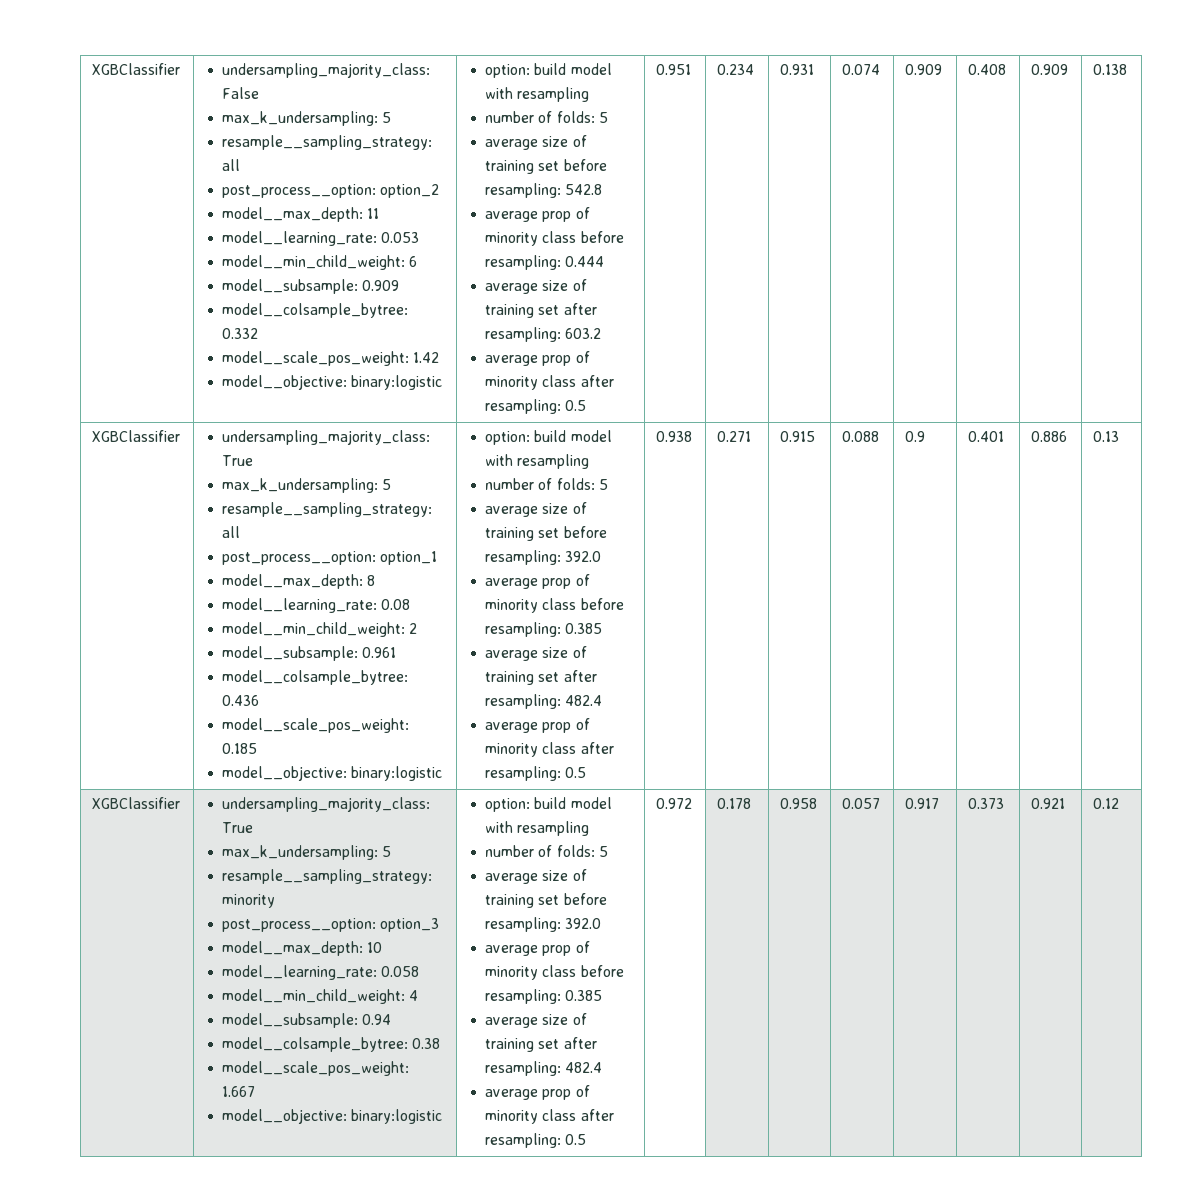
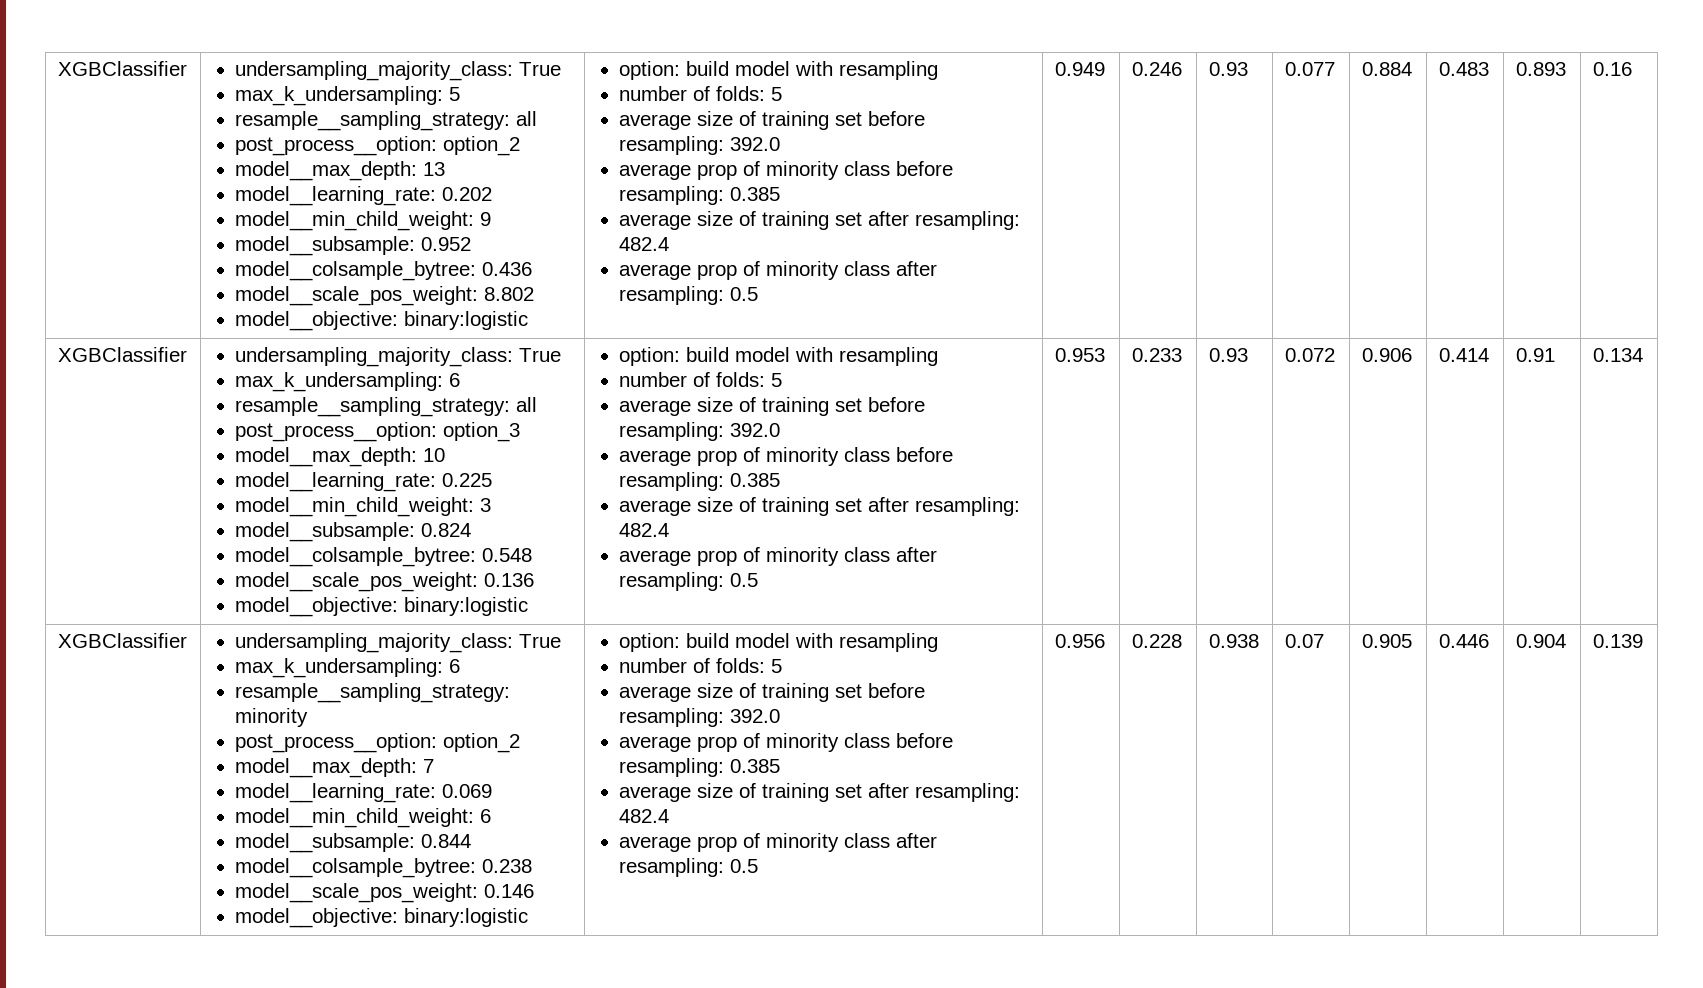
[92,63,181,75] [222,63,431,78] [222,87,260,99] [222,111,392,126] [222,135,433,150] [222,159,241,171] [222,184,440,198] [222,207,380,222] [222,231,420,246] [222,255,418,270] [222,279,400,294] [222,303,409,318] [222,328,259,339] [222,351,440,366] [222,375,443,390] [485,63,612,78] [485,87,590,102] [485,111,608,123] [485,135,587,150] [485,159,607,174] [485,183,603,198] [485,207,590,222] [485,231,624,246] [485,255,605,270] [485,279,587,294] [485,303,597,318] [485,327,602,342] [485,351,590,366] [485,375,614,390] [485,399,587,414] [656,64,692,75] [717,64,755,75] [780,64,815,75] [842,64,881,75] [905,64,943,75] [968,64,1007,75] [1031,64,1069,75] [1093,64,1128,75] [92,430,181,442] XGBClassifier | undersampling_majority_class: False // max_k_undersampling: 5 // resample__sampling_strategy: all // post_process__option: option_2 // model__max_depth: 11 // model__learning_rate: 0.053 // model__min_child_weight: 6 // model__subsample: 0.909 // model__colsample_bytree: 0.332 // model__scale_pos_weight: 1.42 // model__objective: binary:logistic | option: build model with resampling // number of folds: 5 // average size of training set before resampling: 542.8 // average prop of minority class before resampling: 0.444 // average size of training set after resampling: 603.2 // average prop of minority class after resampling: 0.5 | 0.951 | 0.234 | 0.931 | 0.074 | 0.909 | 0.408 | 0.909 | 0.138 // XGBClassifier -> [57,61,187,76] XGBClassifier
[380,551,438,565] [222,574,376,589] [222,598,411,613] [222,622,418,637] [222,646,397,661] option_1 // model__max_depth: 8 // model__learning_rate: 0.08 // model__min_child_weight: 2 // model__subsample: 0.961 -> [443,136,521,156] [235,161,446,181] [235,186,493,206] [235,211,492,231] [235,236,472,256] option_2 // model__max_depth: 13 // model__learning_rate: 0.202 // model__min_child_weight: 9 // model__subsample: 0.952
[222,743,258,754] 0.185 -> [484,287,535,301] 8.802
[656,431,693,442] [717,431,752,442] [780,431,816,442] [842,431,880,442] [905,431,926,442] [968,431,1005,442] [1031,431,1068,442] [1093,431,1120,442] [92,797,181,809] [222,797,431,812] [222,822,254,833] [222,845,392,860] [222,869,433,884] [222,894,276,908] 0.938 | 0.271 | 0.915 | 0.088 | 0.9 | 0.401 | 0.886 | 0.13 // XGBClassifier | undersampling_majority_class: True // max_k_undersampling: 5 // resample__sampling_strategy: minority -> [1054,62,1105,76] [1131,62,1182,76] [1208,62,1248,76] [1284,62,1335,76] [1361,62,1412,76] [1438,62,1489,76] [1515,62,1566,76] [1592,62,1632,76] [57,347,187,362] [235,347,562,367] [235,372,461,392] [235,397,538,417] 0.949 | 0.246 | 0.93 | 0.077 | 0.884 | 0.483 | 0.893 | 0.16 // XGBClassifier | undersampling_majority_class: True // max_k_undersampling: 6 // resample__sampling_strategy: all
[381,966,420,977] [222,989,419,1004] [222,1013,392,1028] [222,1037,441,1052] [222,1061,410,1076] [222,1086,256,1097] 0.058 // model__min_child_weight: 4 // model__subsample: 0.94 // model__colsample_bytree: 0.38 // model__scale_pos_weight: 1.667 -> [442,473,493,487] [235,497,492,517] [235,522,472,542] [235,547,533,567] [235,572,535,592] 0.225 // model__min_child_weight: 3 // model__subsample: 0.824 // model__colsample_bytree: 0.548 // model__scale_pos_weight: 0.136
[656,798,693,809] [717,798,752,809] [780,798,818,809] [842,798,881,809] [905,798,940,809] [968,798,1005,809] [1031,798,1066,809] [1093,798,1120,809] 0.972 | 0.178 | 0.958 | 0.057 | 0.917 | 0.373 | 0.921 | 0.12 -> [1054,348,1105,362] [1131,348,1182,362] [1208,348,1248,362] [1284,348,1335,362] [1361,348,1412,362] [1438,348,1489,362] [1515,348,1555,362] [1592,348,1643,362] [57,633,187,648] [235,633,562,653] [235,658,461,678] [235,683,511,703] [235,708,309,727] [235,733,521,753] [235,758,435,778] [235,783,493,803] [235,808,492,828] [235,833,472,853] [235,858,533,878] [235,883,535,903] [235,908,529,928] [619,633,939,652] [619,658,783,673] [619,683,926,702] [619,708,781,727] [619,733,954,752] [619,758,781,777] [619,783,1021,802] [619,809,670,823] [619,833,938,852] [619,858,759,877] [1054,634,1105,648] [1131,634,1182,648] [1208,634,1259,648] [1284,634,1324,648] [1361,634,1412,648] [1438,634,1489,648] [1515,634,1566,648] [1592,634,1643,648] 0.953 | 0.233 | 0.93 | 0.072 | 0.906 | 0.414 | 0.91 | 0.134 // XGBClassifier | undersampling_majority_class: True // max_k_undersampling: 6 // resample__sampling_strategy: minority // post_process__option: option_2 // model__max_depth: 7 // model__learning_rate: 0.069 // model__min_child_weight: 6 // model__subsample: 0.844 // model__colsample_bytree: 0.238 // model__scale_pos_weight: 0.146 // model__objective: binary:logistic | option: build model with resampling // number of folds: 5 // average size of training set before resampling: 392.0 // average prop of minority class before resampling: 0.385 // average size of training set after resampling: 482.4 // average prop of minority class after resampling: 0.5 | 0.956 | 0.228 | 0.938 | 0.07 | 0.905 | 0.446 | 0.904 | 0.139

